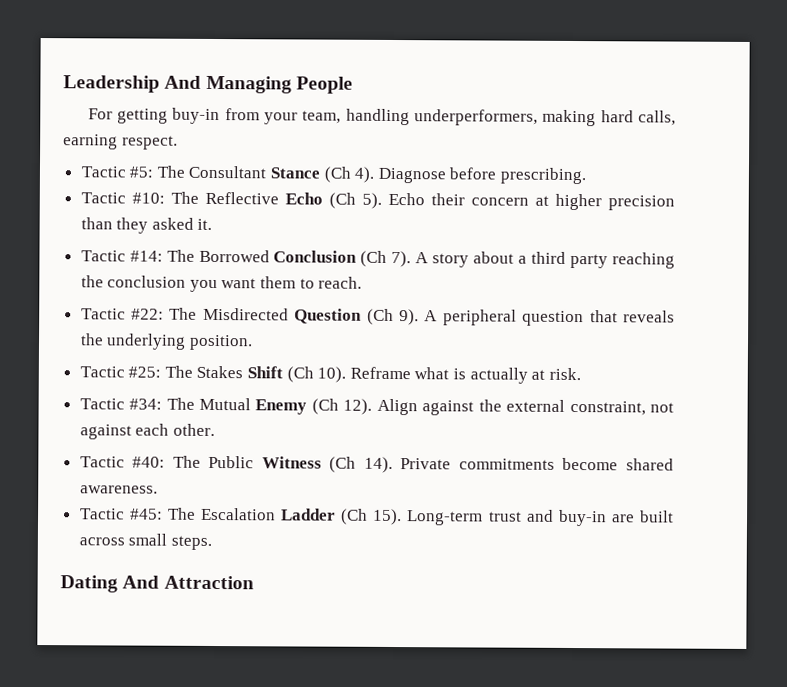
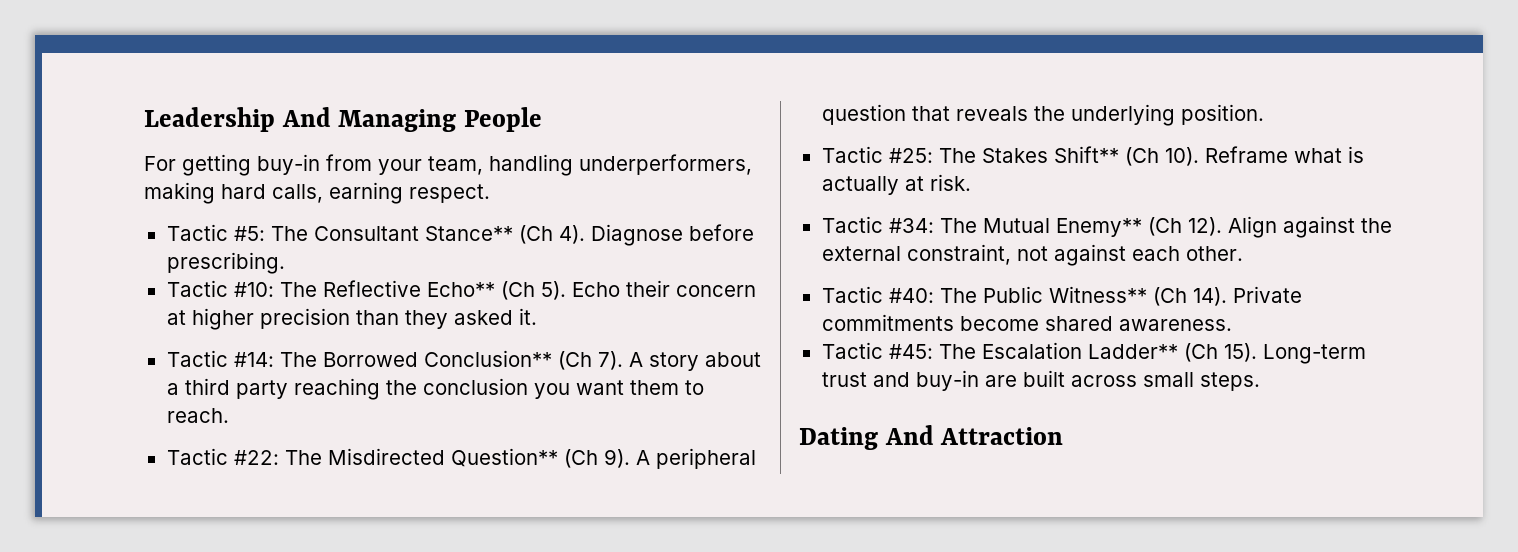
[270,167,321,179] Stance -> [424,226,513,241] Stance**
[284,192,323,205] Echo -> [426,282,495,297] Echo**
[273,250,358,263] Conclusion -> [423,350,552,367] Conclusion**
[294,308,363,324] Question -> [450,448,558,467] Question**
[247,366,284,379] Shift -> [1053,146,1119,163] Shift**
[255,399,308,415] Enemy -> [1055,218,1142,237] Enemy**
[261,456,322,469] Witness -> [1048,286,1147,303] Witness**
[281,508,337,521] Ladder -> [1087,344,1178,359] Ladder**

